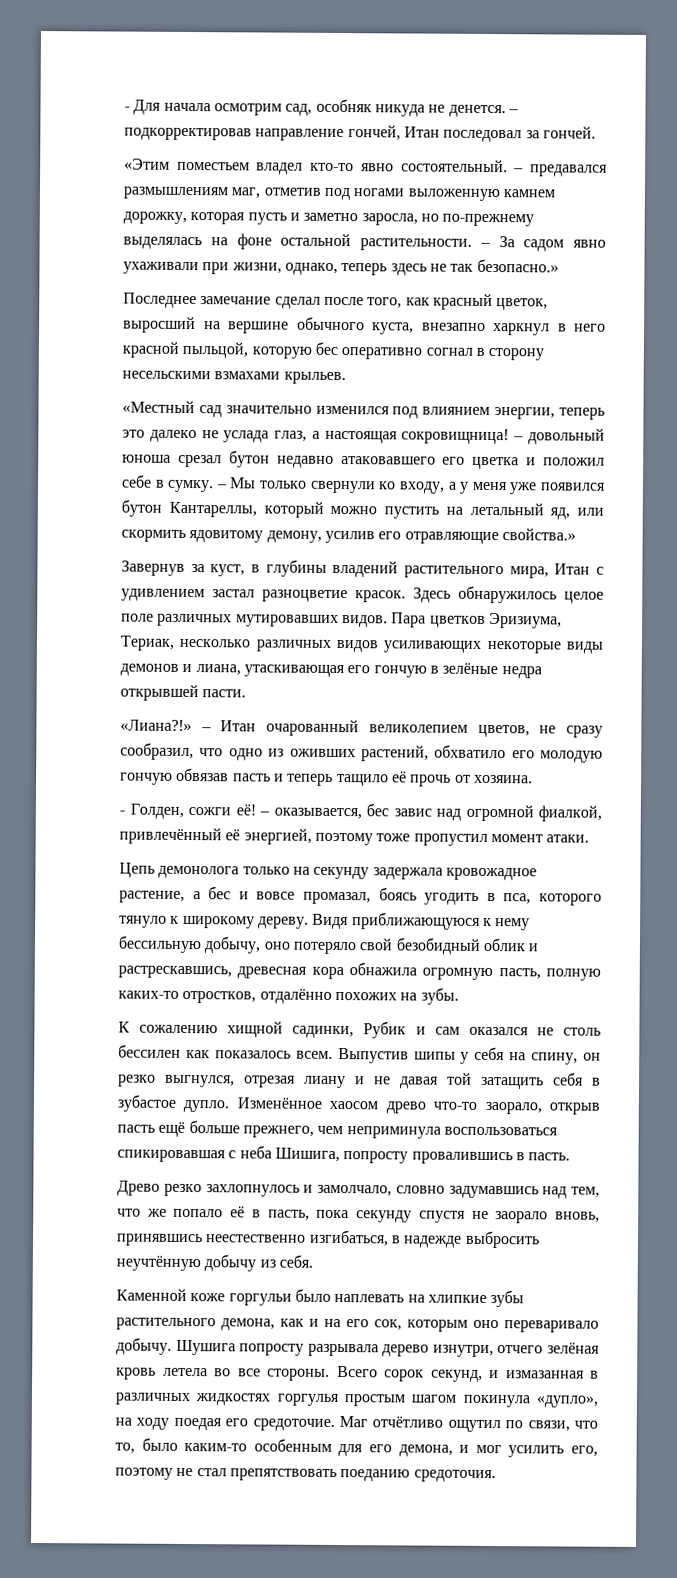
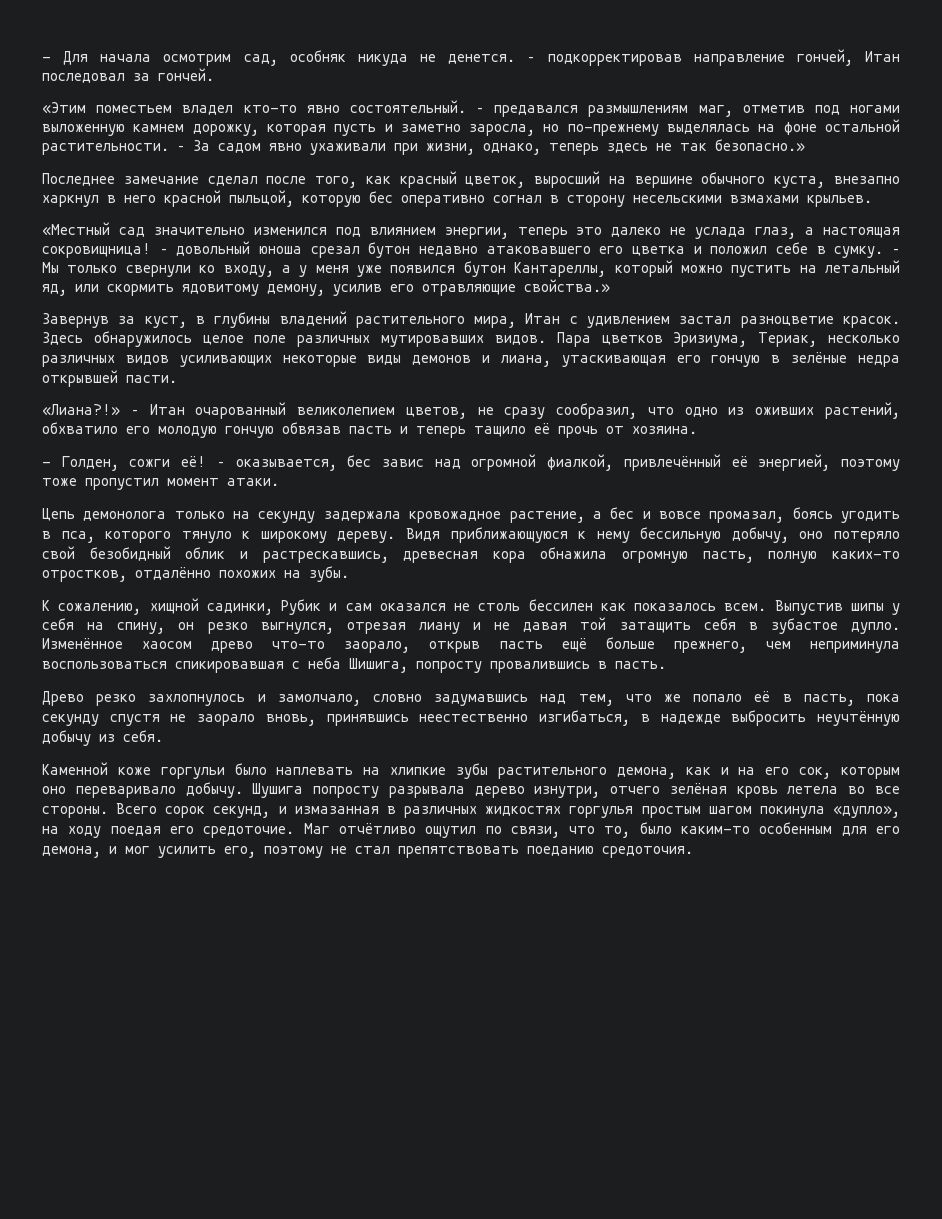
[139,1024,219,1034] сожалению -> [58,603,142,615] сожалению,

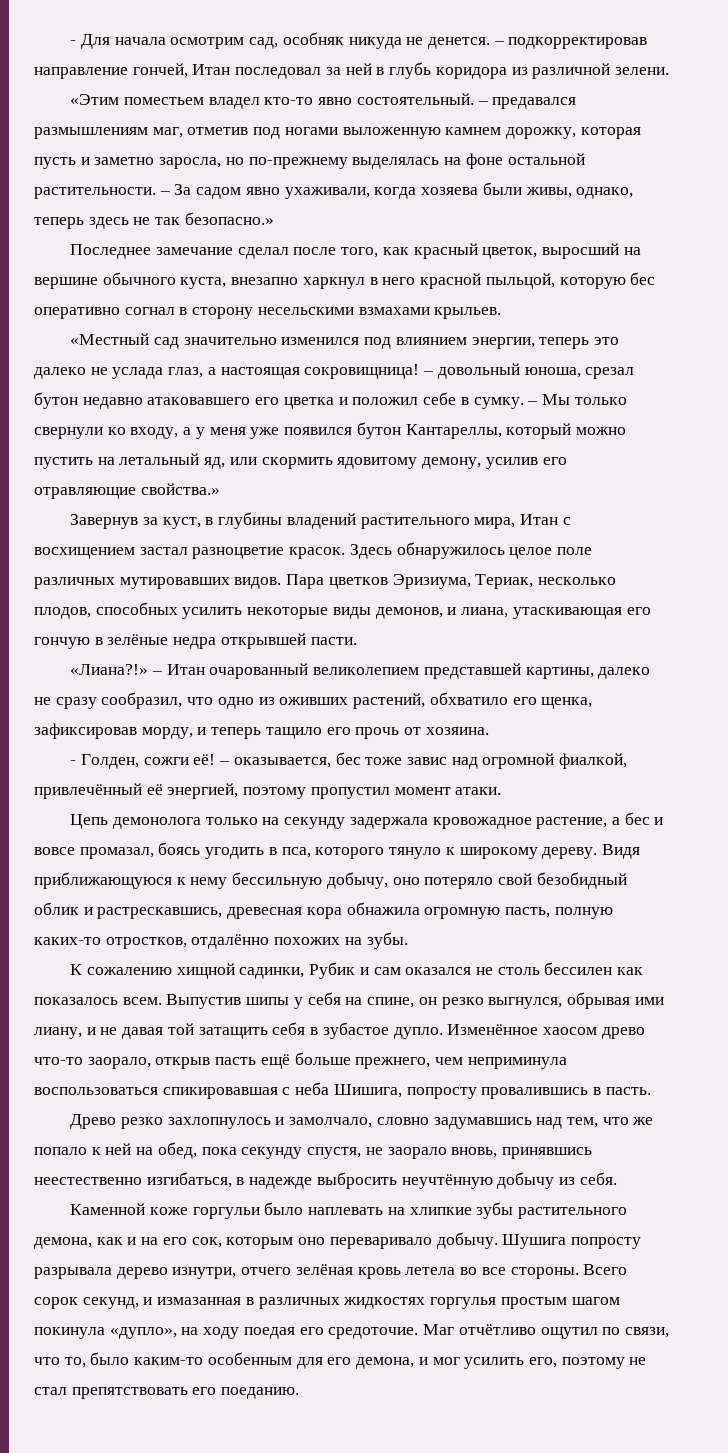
[158,68,214,81] гончей. -> [345,62,669,79] ней в глубь коридора из различной зелени.
[310,143,475,155] ухаживали при жизни, -> [284,182,572,199] ухаживали, когда хозяева были живы,
[259,246,302,254] юноша -> [524,367,581,378] юноша,
[587,316,671,328] удивлением -> [34,547,135,559] восхищением
[42,355,272,367] различных видов усиливающих -> [34,602,243,619] плодов, способных усилить
[412,355,472,365] демонов -> [375,607,443,619] демонов,
[405,407,467,419] цветов, -> [423,663,651,679] представшей картины, далеко
[158,422,392,438] молодую гончую обвязав пасть -> [541,697,593,709] [34,723,193,739] щенка, зафиксировав морду,
[534,423,550,434] её -> [326,727,351,735] его
(372, 461) none -> [365,757,403,765] тоже
[42,478,77,486] тоже -> (307, 793) none
[58,603,142,615] сожалению, -> [86,967,172,975] сожалению
[117,622,166,634] спину, -> [367,997,415,1008] спине,
[346,622,460,634] отрезая лиану -> [566,992,664,1009] [34,1027,82,1039] обрывая ими лиану,
[754,691,855,706] её в пасть, -> [91,1142,197,1159] к ней на обед,
[109,714,160,726] спустя -> [307,1147,362,1159] спустя,
[527,846,693,858] поеданию средоточия. -> [192,1387,300,1399] его поеданию.

